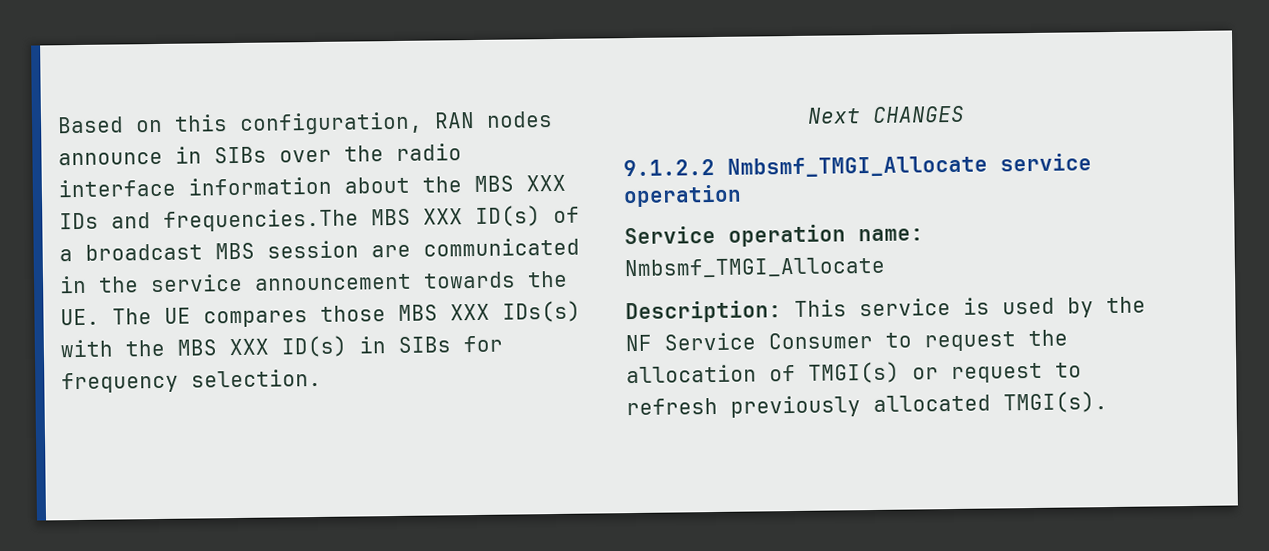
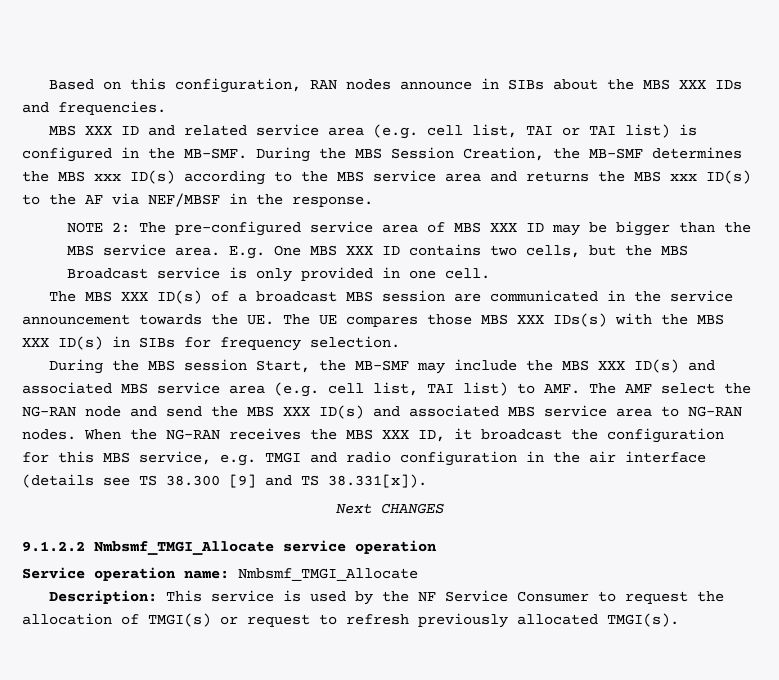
[279,143,462,163] [58,176,332,198] over the radio interface information -> (544, 84) none
[163,208,359,232] frequencies.The -> [58,101,166,115] [48,124,697,139] [22,147,742,162] [22,170,751,185] [22,193,373,207] [67,221,752,236] [67,244,689,259] [67,267,491,282] [48,291,76,302] frequencies. // MBS XXX ID and related service area (e.g. cell list, TAI or TAI list) is configured in the MB-SMF. During the MBS Session Creation, the MB-SMF determines the MBS xxx ID(s) according to the MBS service area and returns the MBS xxx ID(s) to the AF via NEF/MBSF in the response. // NOTE 2: The pre-configured service area of MBS XXX ID may be bigger than the MBS service area. E.g. One MBS XXX ID contains two cells, but the MBS Broadcast service is only provided in one cell. // The
(322, 378) none -> [48,359,715,374] [22,382,751,397] [22,405,742,419] [22,428,724,443] [22,451,706,466] [22,474,427,488] // During the MBS session Start, the MB-SMF may include the MBS XXX ID(s) and associated MBS service area (e.g. cell list, TAI list) to AMF. The AMF select the NG-RAN node and send the MBS XXX ID(s) and associated MBS service area to NG-RAN nodes. When the NG-RAN receives the MBS XXX ID, it broadcast the configuration for this MBS service, e.g. TMGI and radio configuration in the air interface (details see TS 38.300 [9] and TS 38.331[x]).

